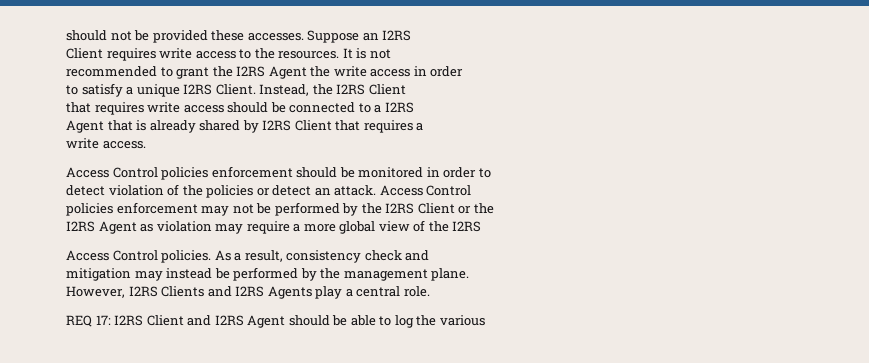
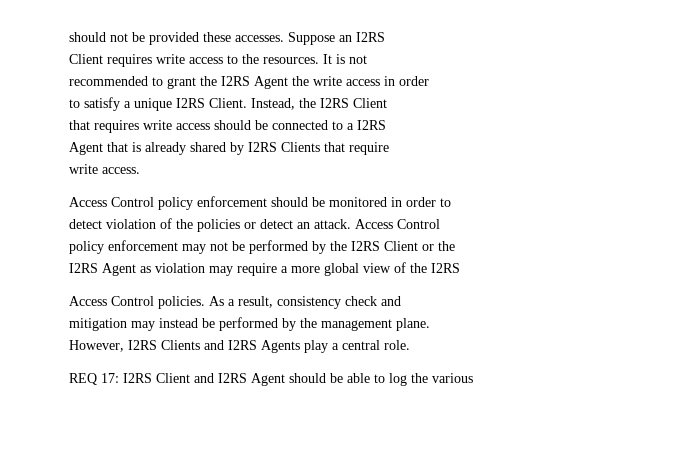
[294,120,424,133] Client that requires a -> [281,142,389,155] Clients that require
[161,167,209,180] policies -> [158,197,193,210] policy
[66,203,113,216] policies -> [69,241,104,254] policy

